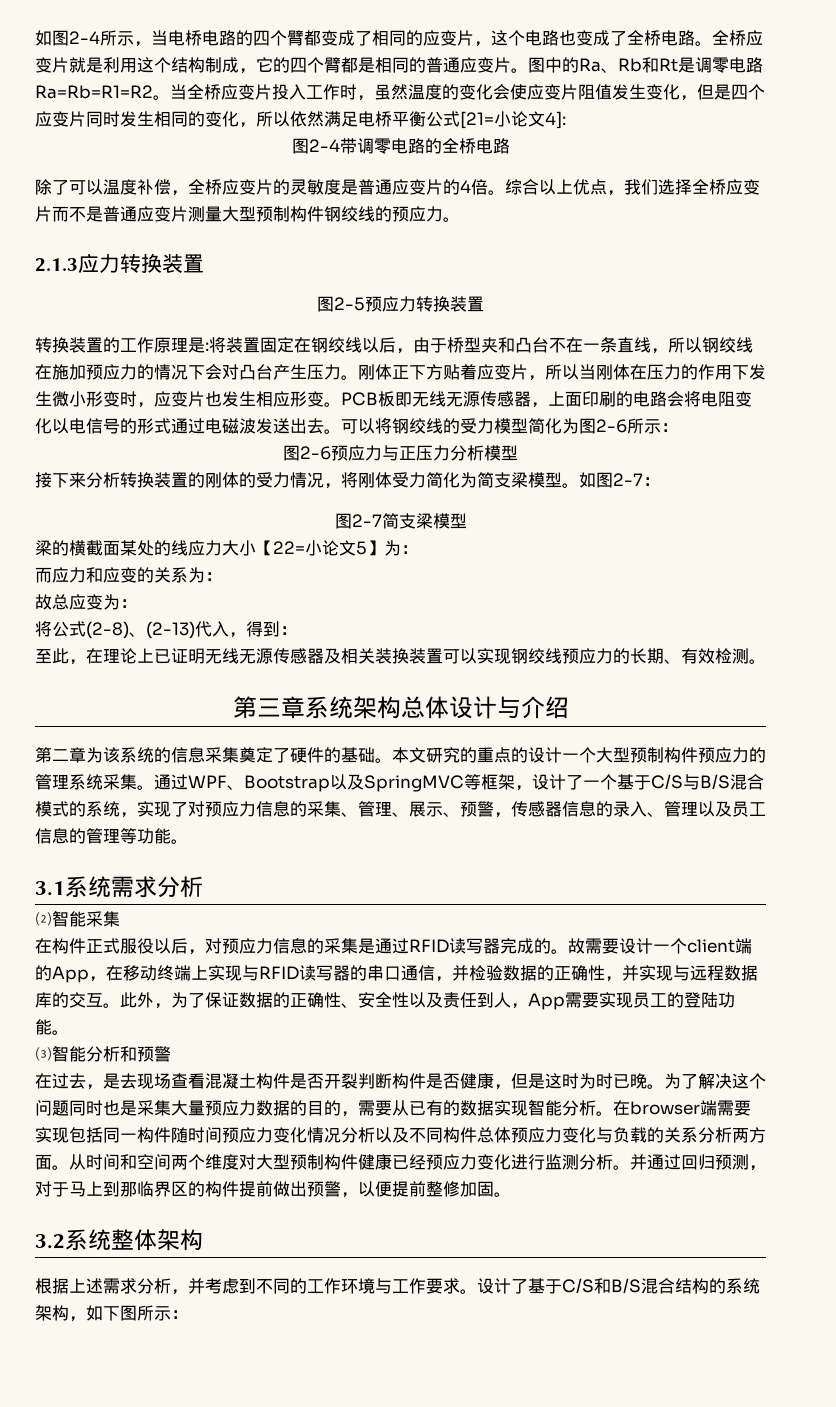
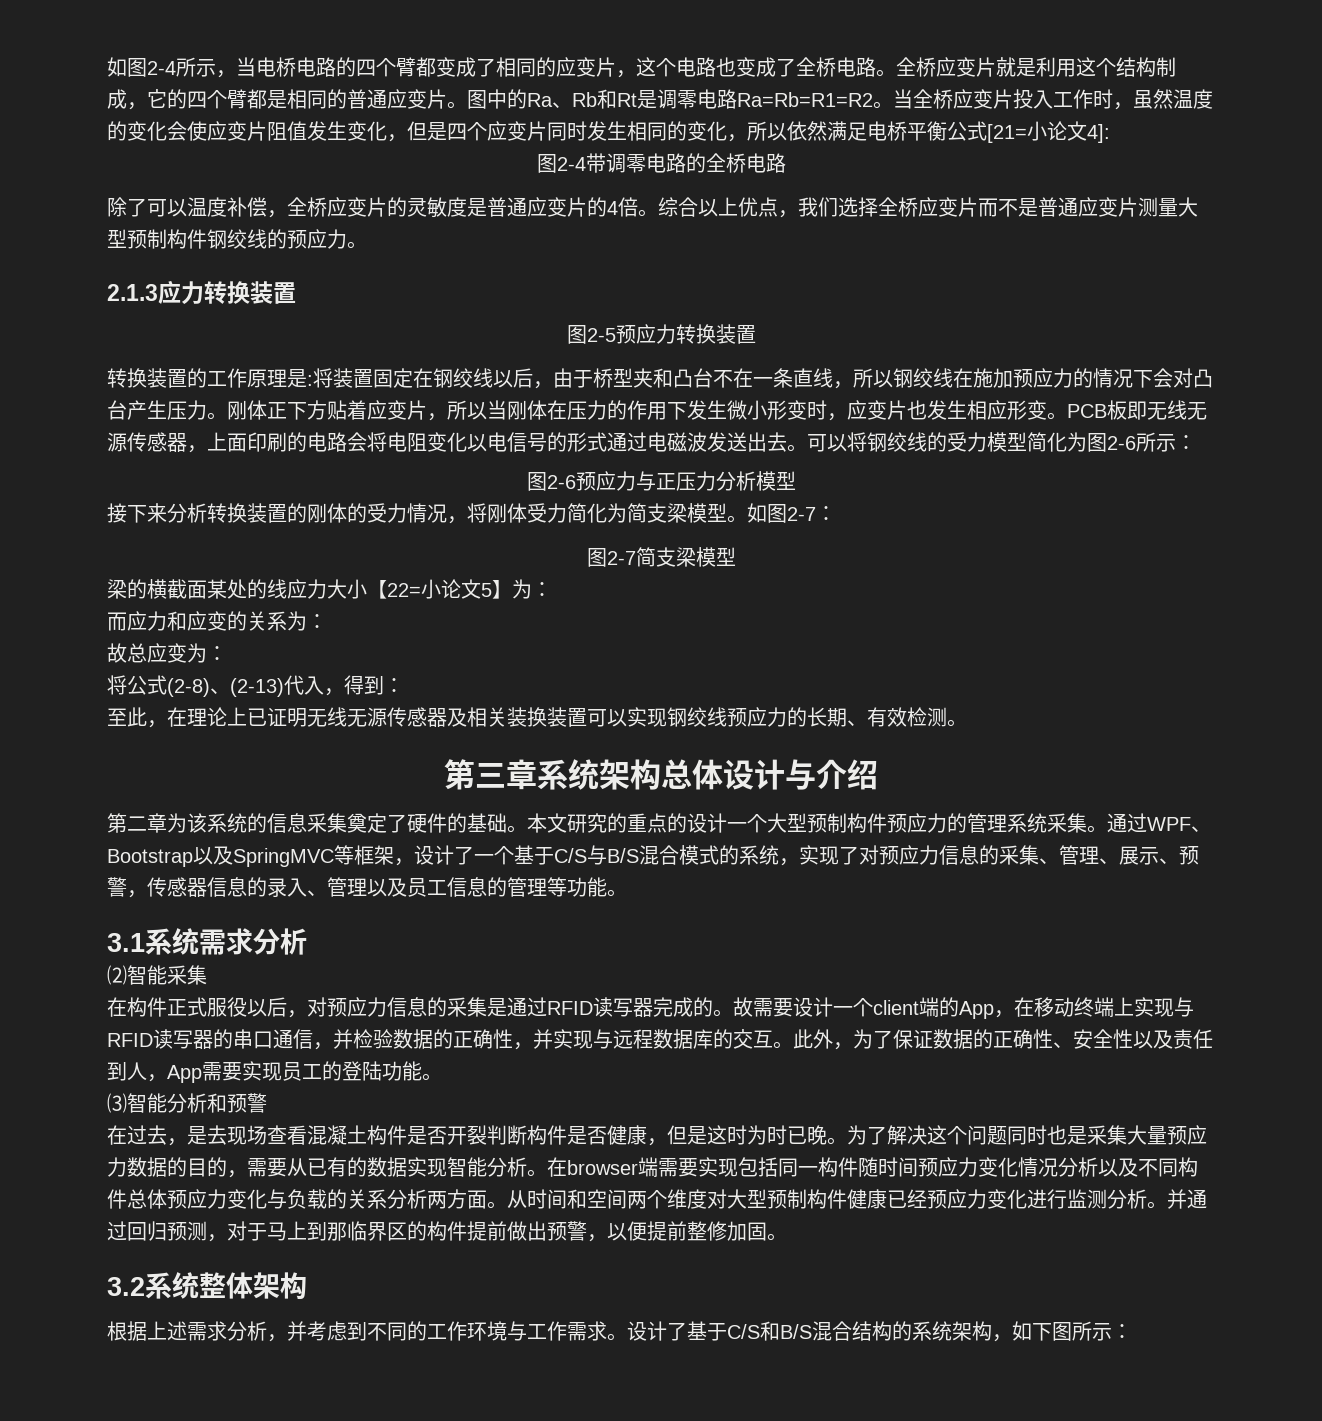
[426,1278,443,1294] 要 -> [567,1322,587,1341] 需

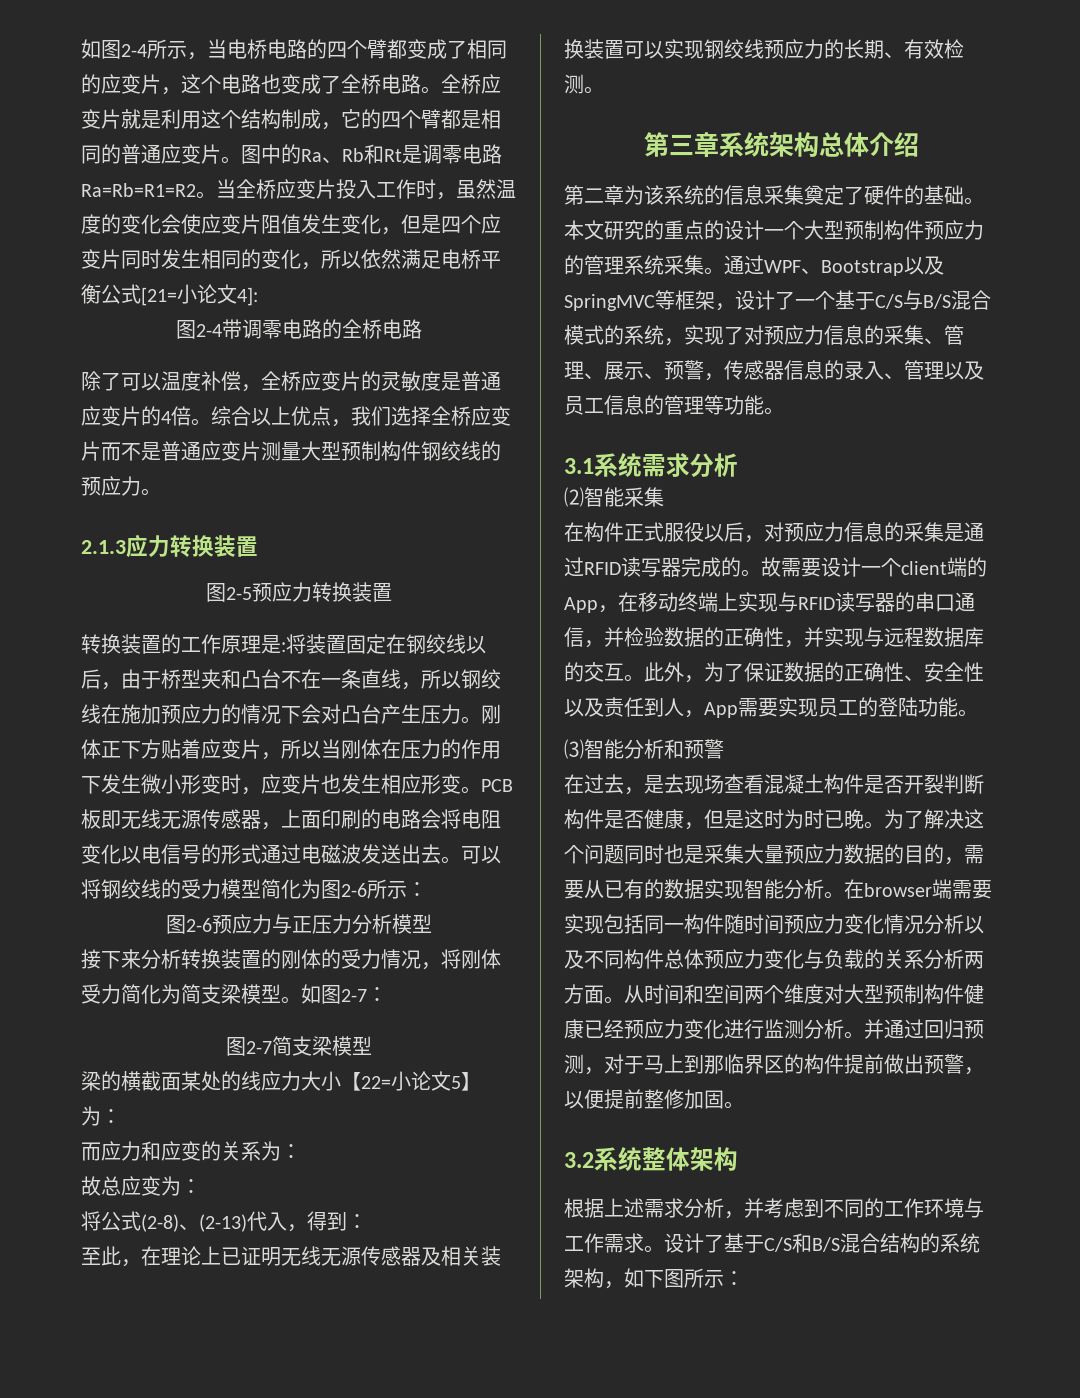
[723,759,816,790] 设计与 -> (869, 144) none

